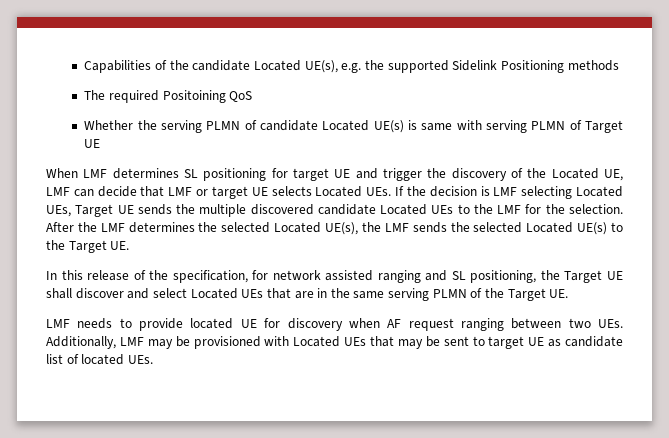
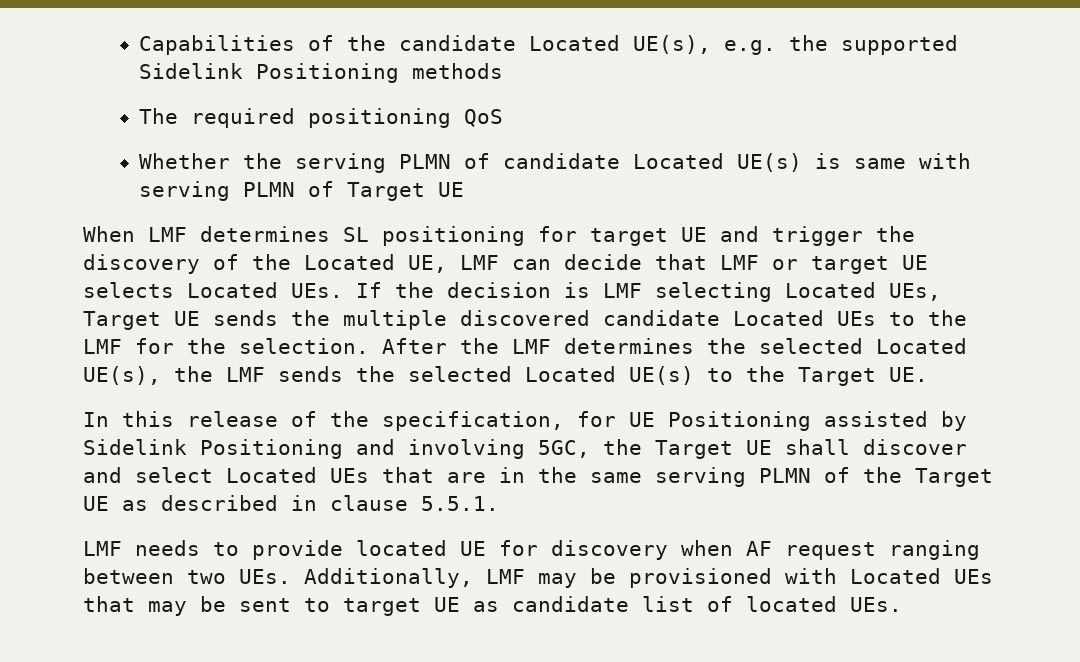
[162,90,226,103] Positoining -> [308,108,452,128] positioning
[272,270,537,283] network assisted ranging and SL positioning, -> [629,411,967,431] [83,439,590,459] UE Positioning assisted by Sidelink Positioning and involving 5GC,
[549,289,569,298] UE. -> [83,495,499,511] UE as described in clause 5.5.1.

